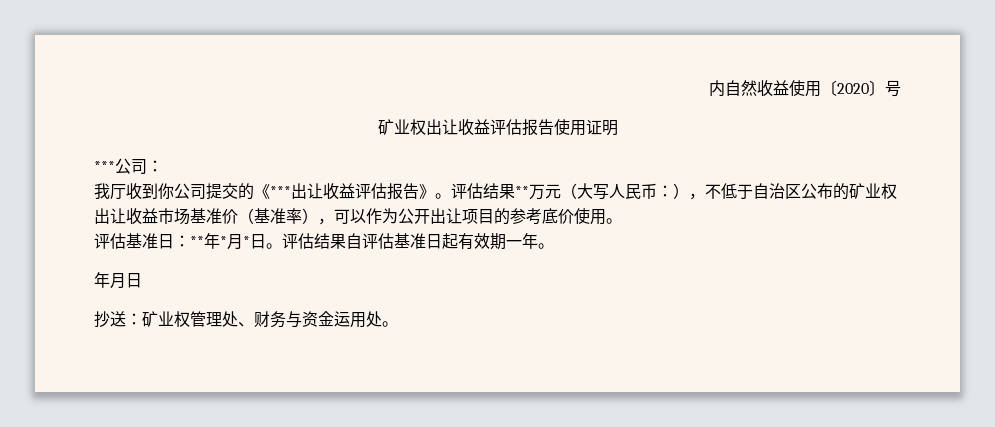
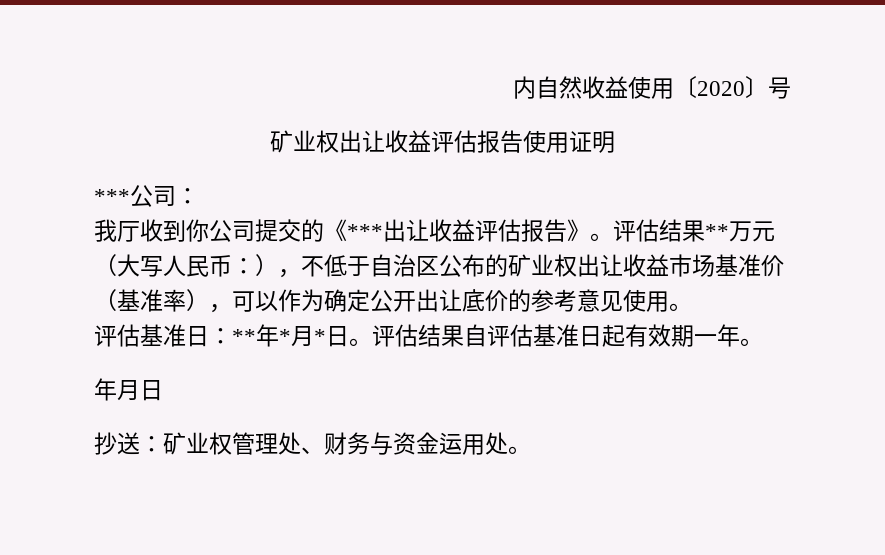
(398, 216) none -> [324,289,370,312] 确定
[462,208,574,225] 项目的参考底价 -> [462,289,623,312] 底价的参考意见

